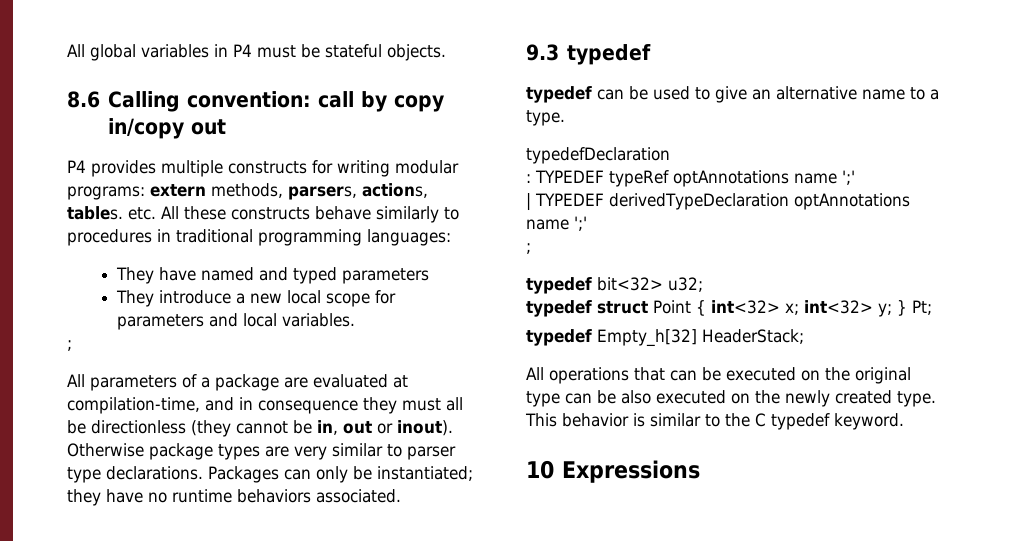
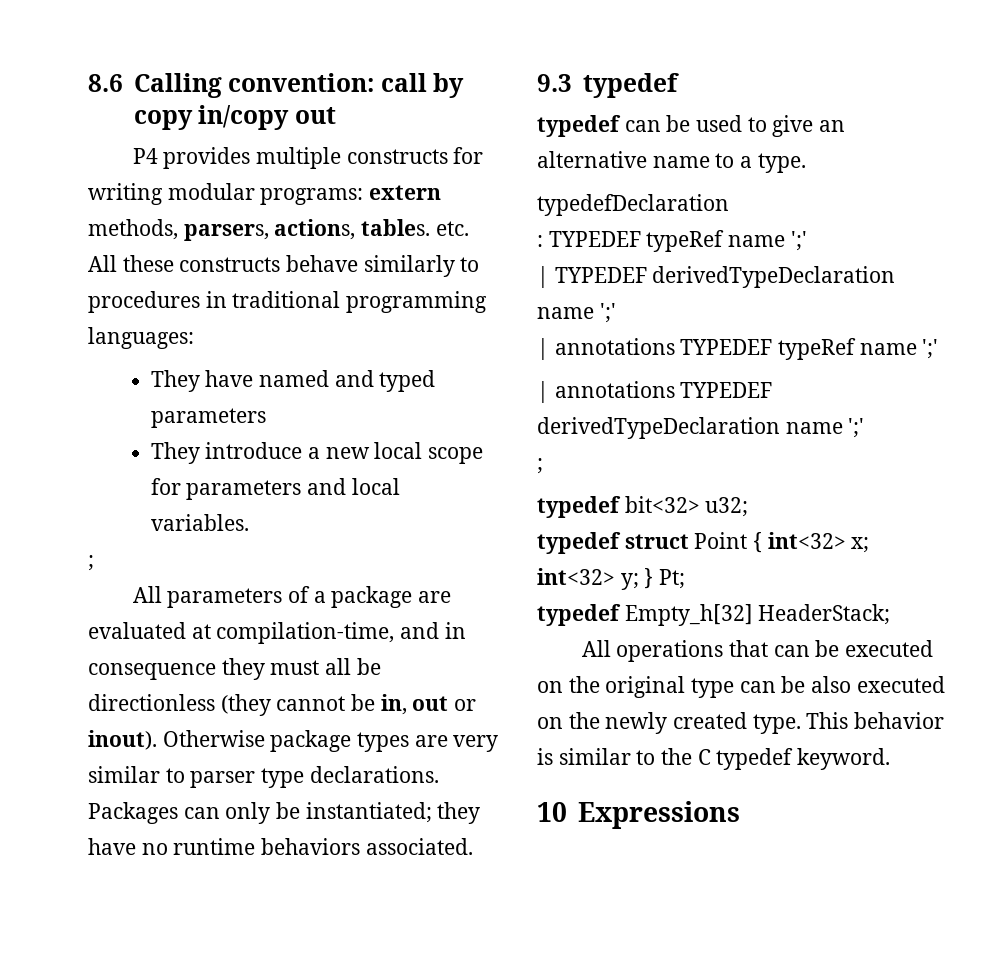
[67,44,446,61] All global variables in P4 must be stateful objects. // -> (88, 83) none
[673,170,789,187] optAnnotations -> (725, 241) none
[793,193,910,210] optAnnotations -> [537,303,616,323] [537,338,939,360] [537,381,773,403] [537,417,780,439] name ';' // | annotations TYPEDEF typeRef name ';' // | annotations TYPEDEF derivedTypeDeclaration

